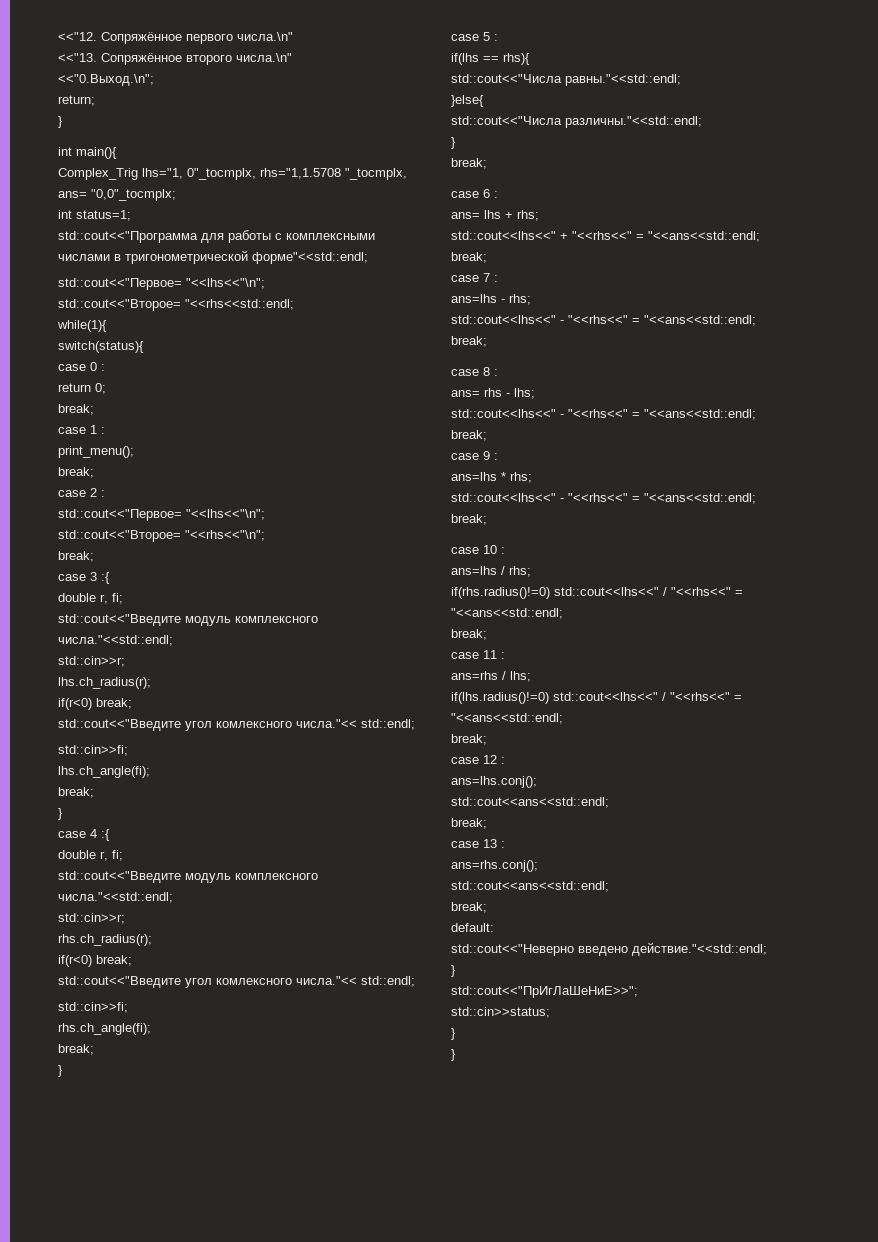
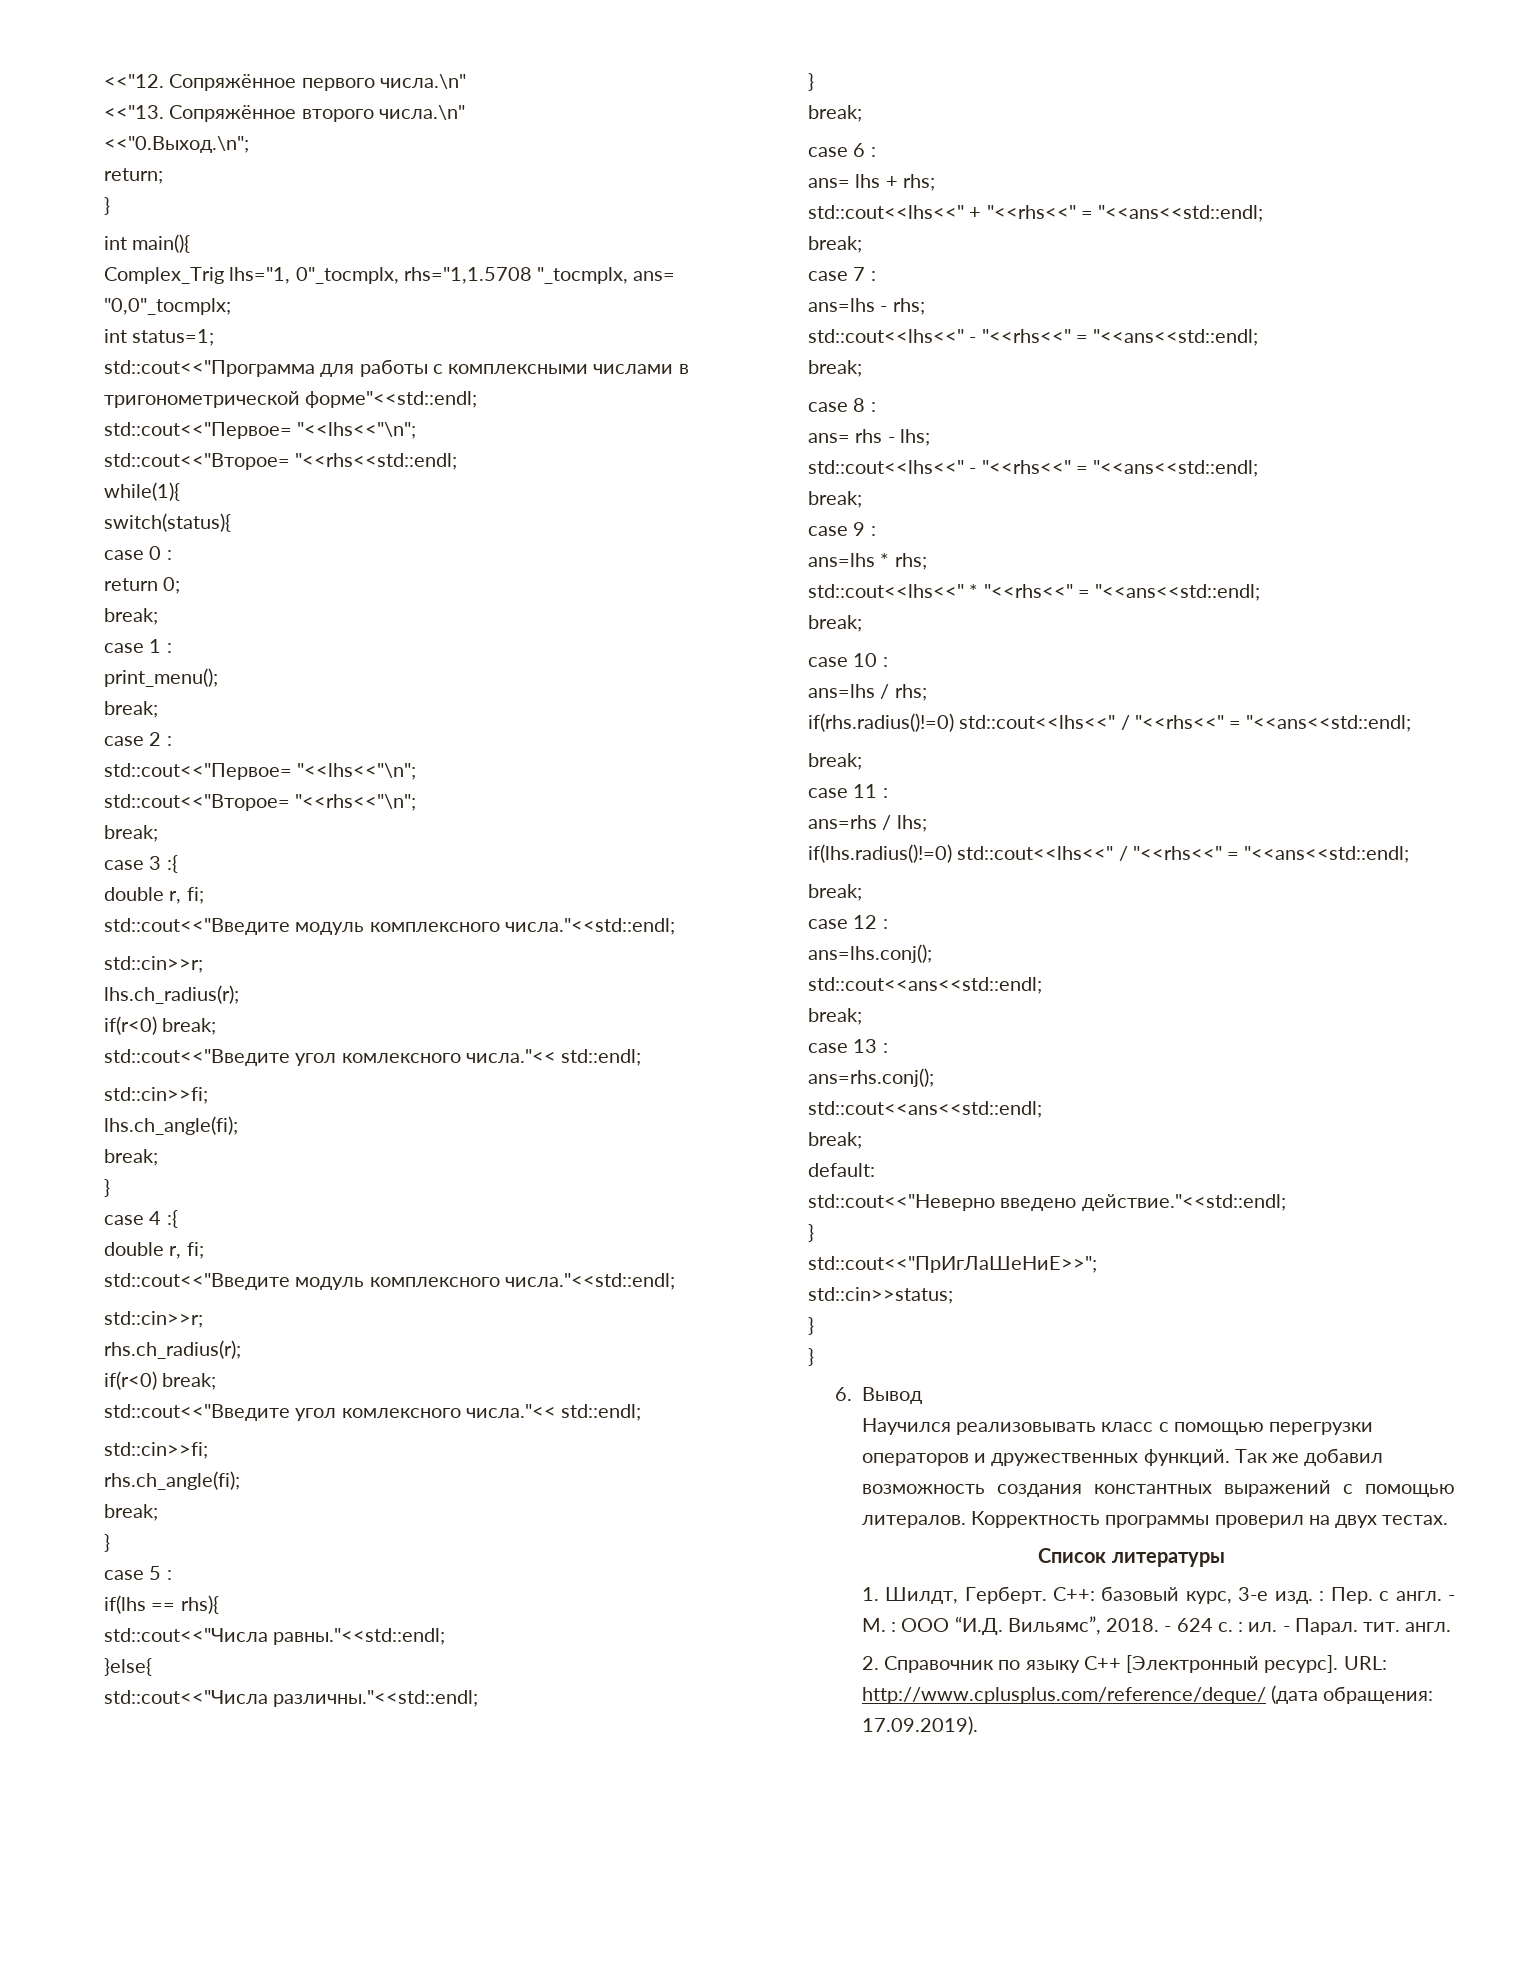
[560,498,564,502] - -> [969,584,979,598] *
(456, 1055) none -> [834,1387,922,1404] [861,1418,1374,1435] [861,1448,1384,1466] [861,1480,1455,1497] [861,1511,1449,1528] [1038,1548,1225,1567] [861,1586,1455,1604] [861,1616,1452,1635] [861,1655,1387,1673] [861,1685,1434,1704] [861,1716,978,1735] // 6. Вывод // Научился реализовывать класс с помощью перегрузки операторов и дружественных функций. Так же добавил возможность создания константных выражений с помощью литералов. Корректность программы проверил на двух тестах. // Список литературы // 1. Шилдт, Герберт. С++: базовый курс, 3-е изд. : Пер. с англ. - М. : ООО “И.Д. Вильямс”, 2018. - 624 с. : ил. - Парал. тит. англ. // 2. Справочник по языку С++ [Электронный ресурс]. URL: http://www.cplusplus.com/reference/deque/ (дата обращения: 17.09.2019).

